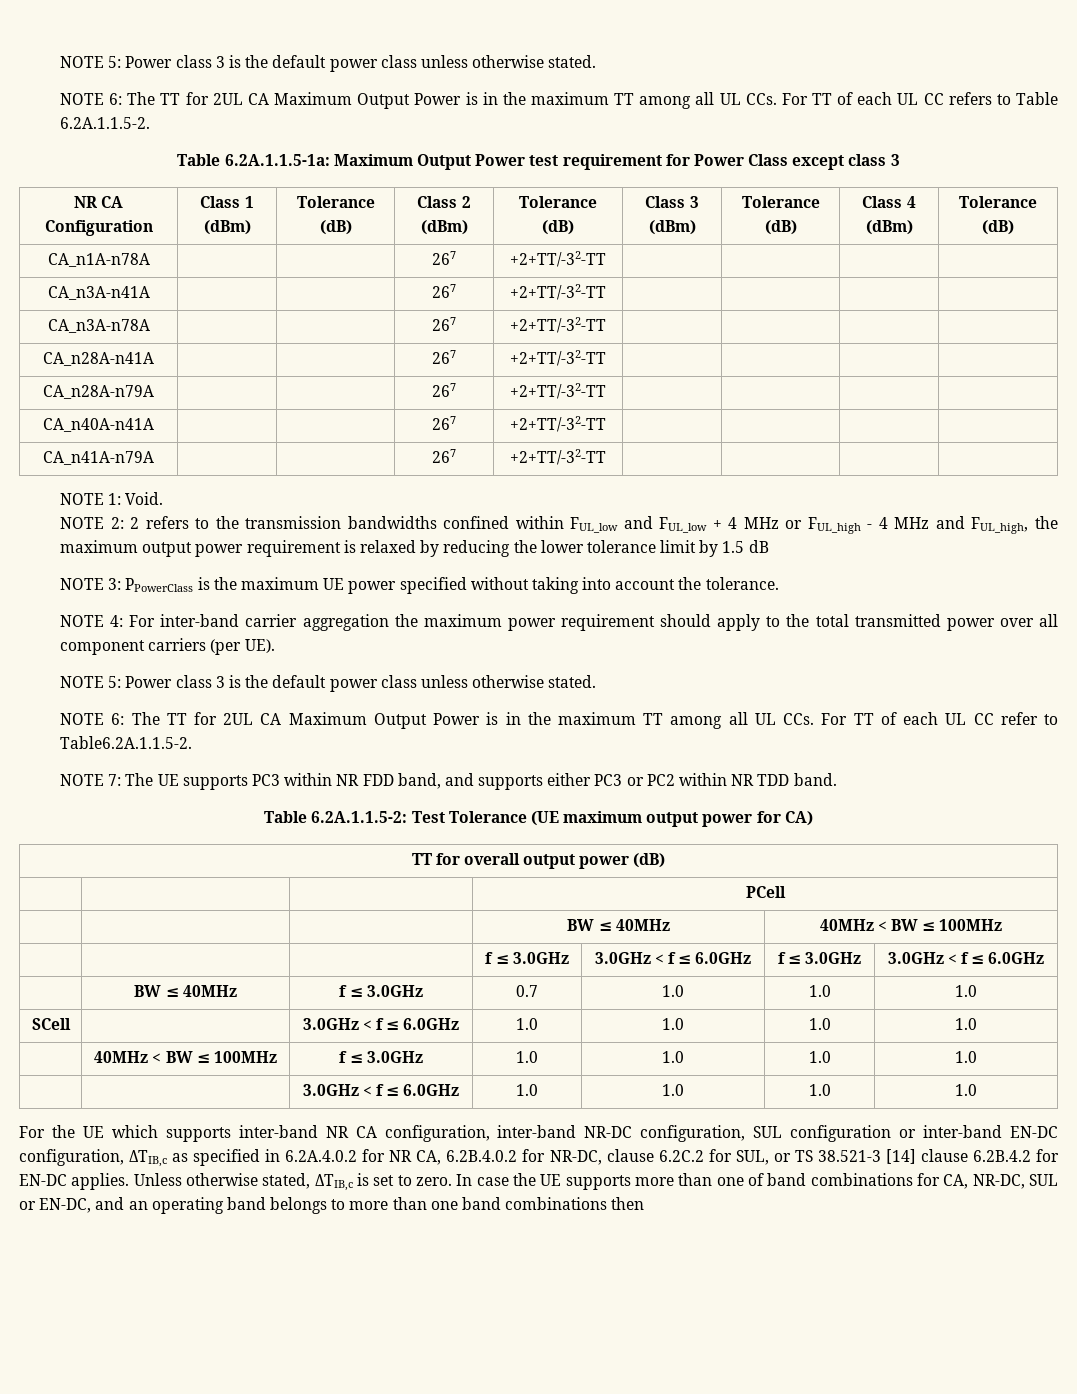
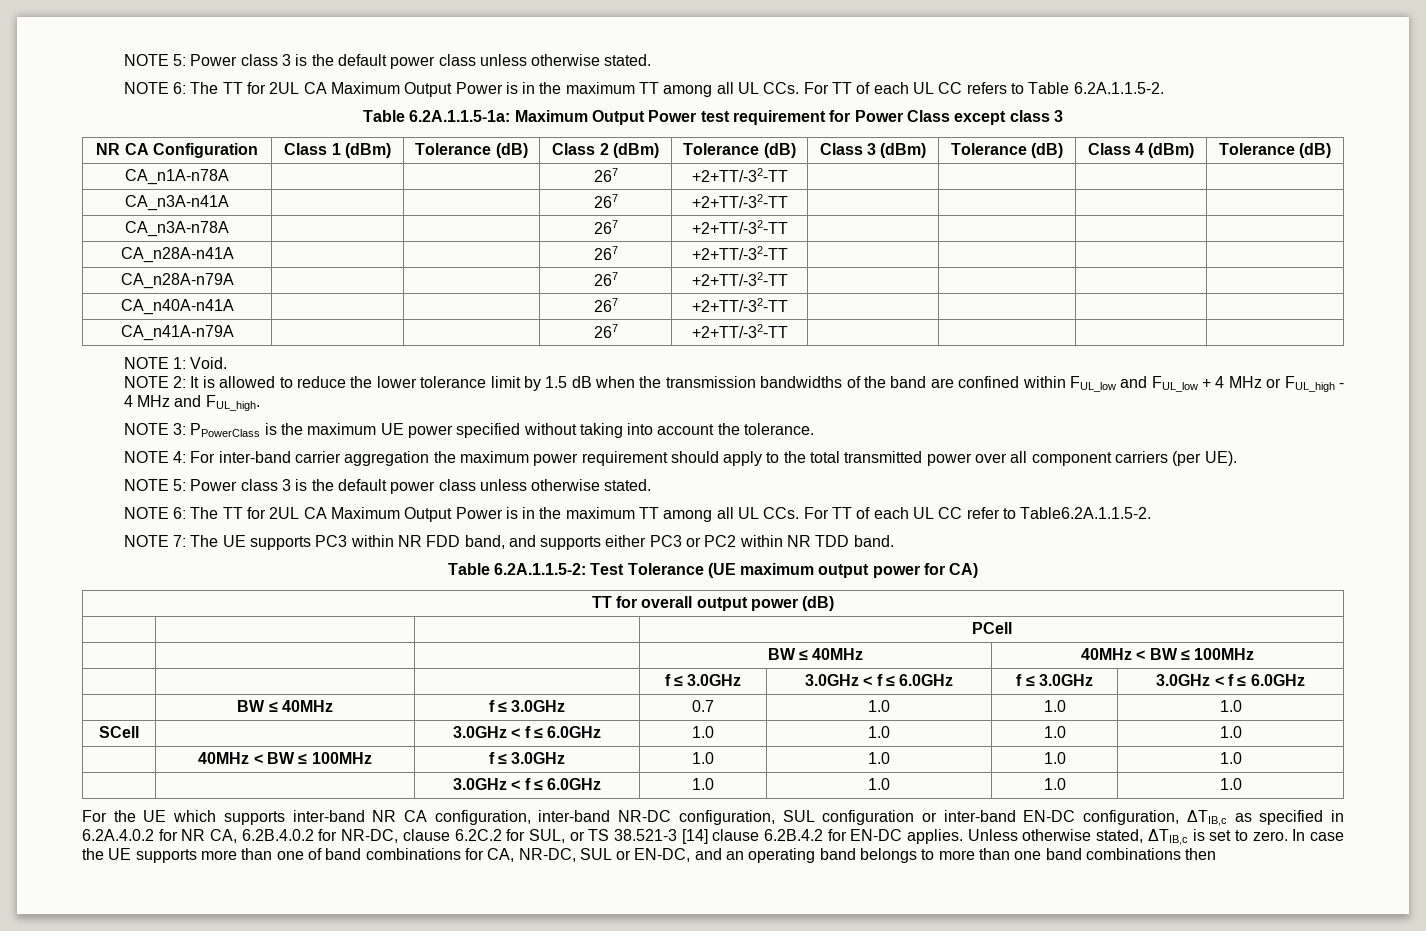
[130,516,437,529] 2 refers to the transmission bandwidths -> [190,376,954,391] It is allowed to reduce the lower tolerance limit by 1.5 dB when the transmission bandwidths of the band are
[971,516,1059,534] [60,540,769,557] FUL_high, the maximum output power requirement is relaxed by reducing the lower tolerance limit by 1.5 dB -> [205,395,260,411] FUL_high.

